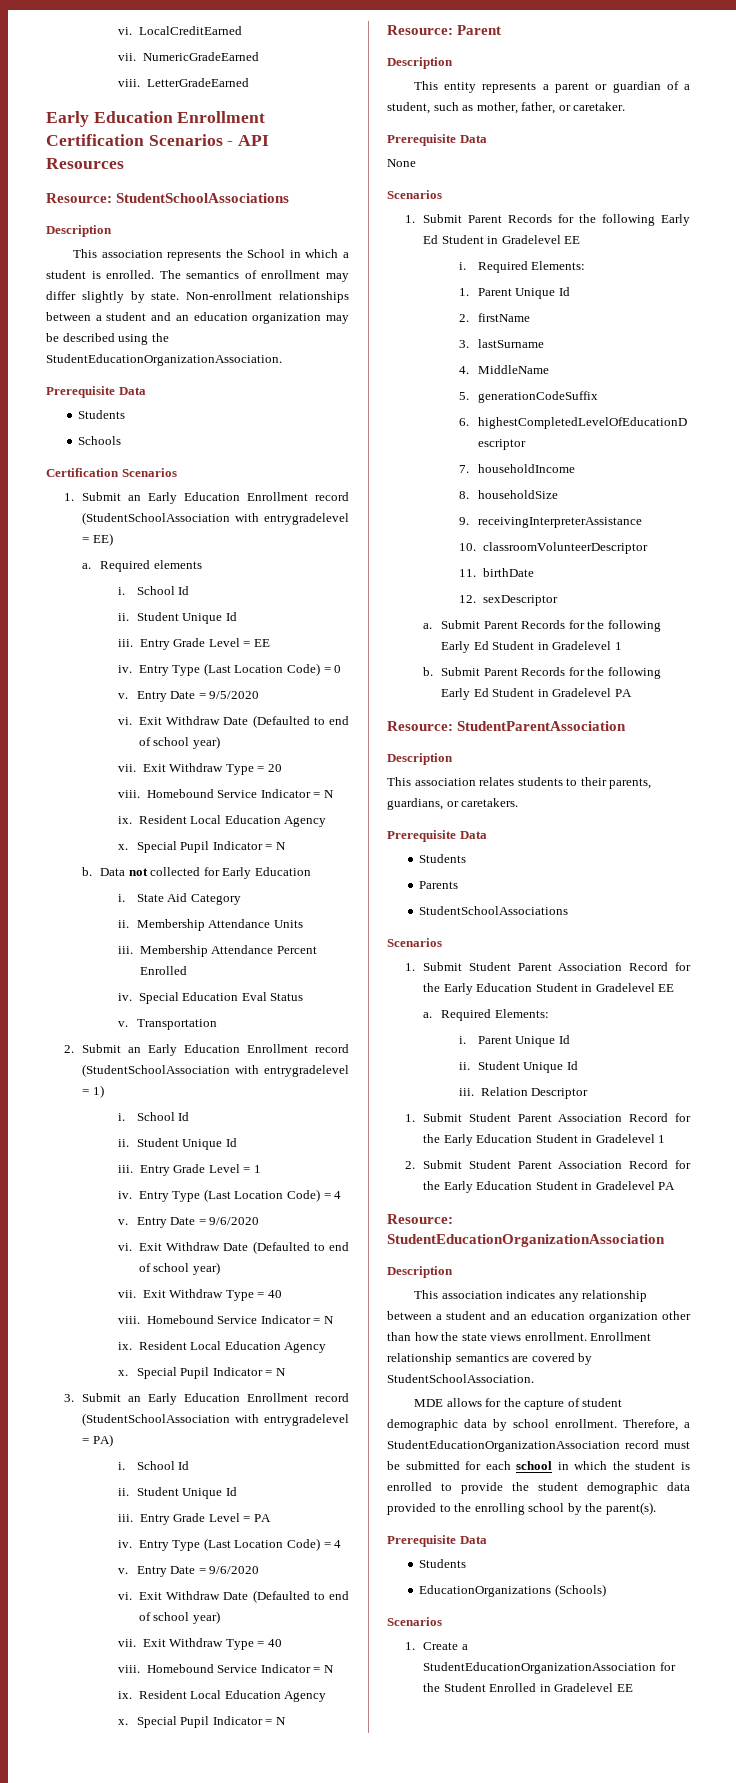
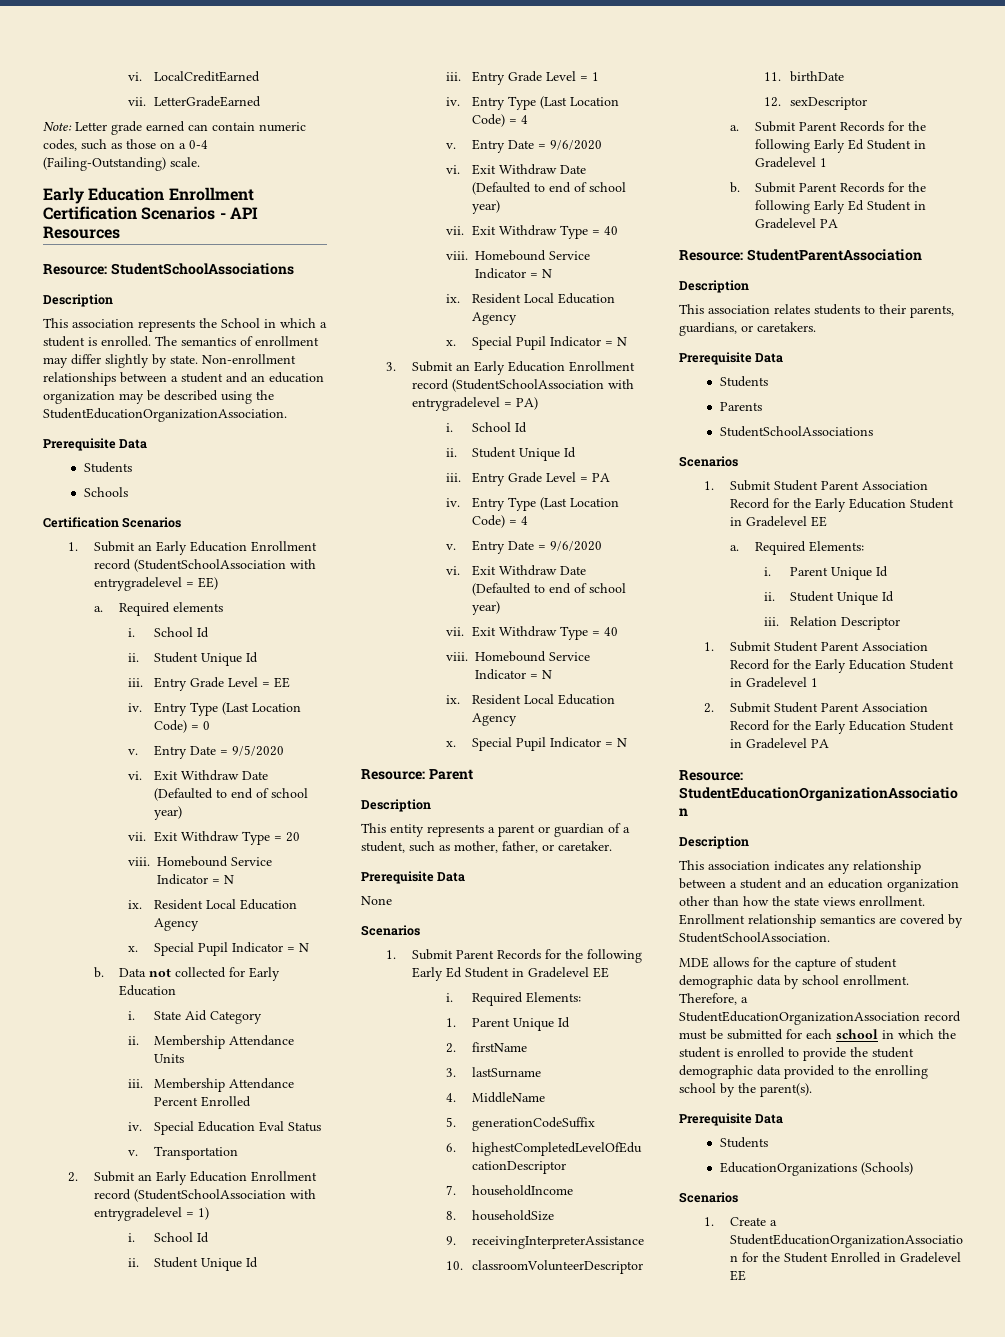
[142,52,259,61] [118,78,249,87] NumericGradeEarned // viii. LetterGradeEarned -> [153,96,261,107] [43,121,306,135] [43,139,208,151] [43,157,200,171] LetterGradeEarned // Note: Letter grade earned can contain numeric codes, such as those on a 0-4 (Failing-Outstanding) scale.

